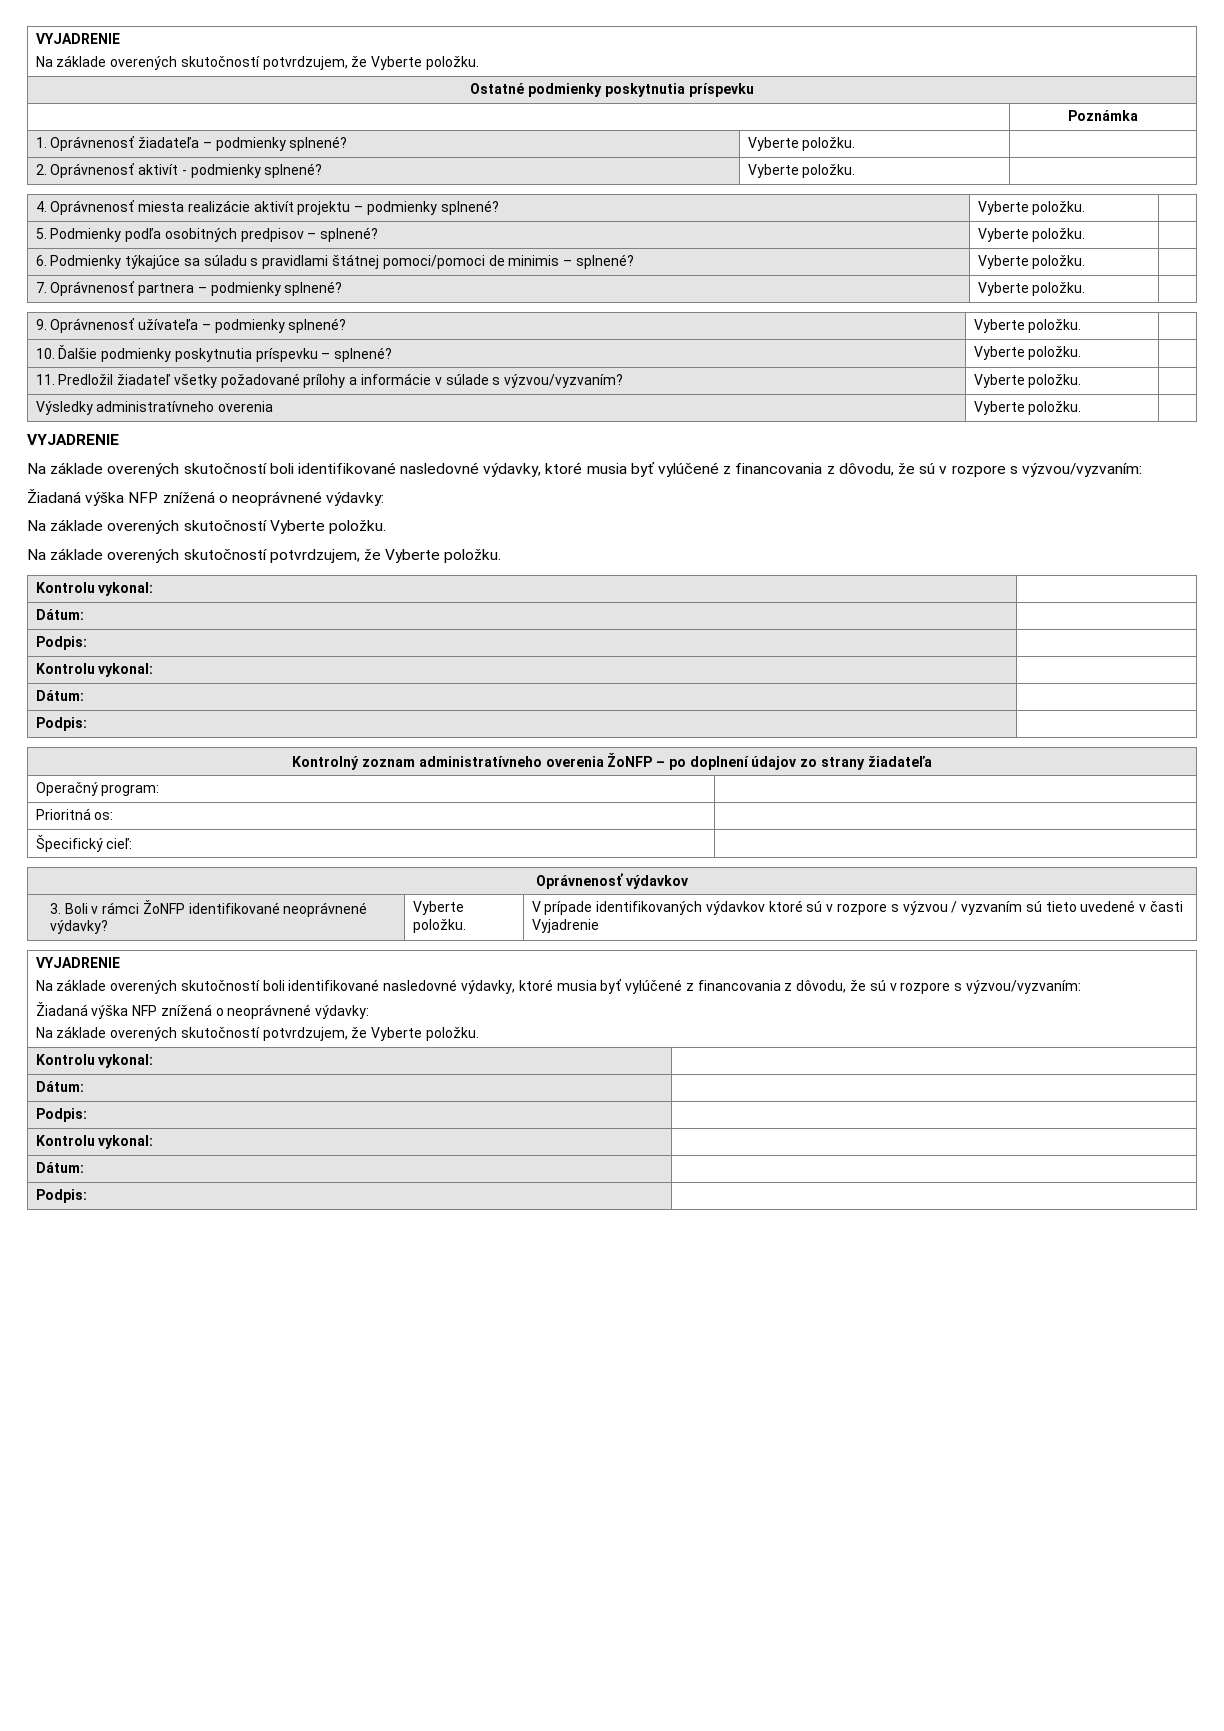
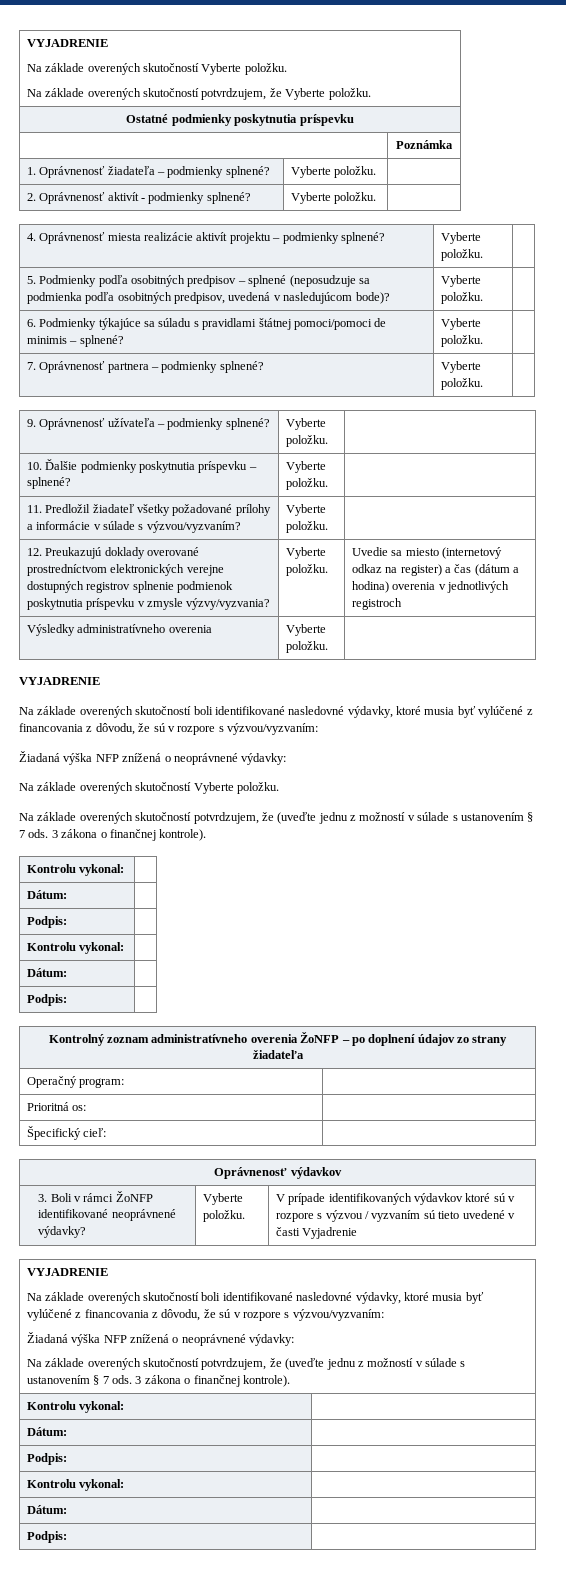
[35,33,120,44] VYJADRENIE -> [26,39,108,47] [26,63,287,75] VYJADRENIE // Na základe overených skutočností Vyberte položku.
[320,227,379,242] splnené? -> [248,275,370,287] [26,292,390,304] splnené (neposudzuje sa podmienka podľa osobitných predpisov, uvedená v nasledujúcom bode)?
(1082, 381) none -> [26,547,200,559] [26,564,224,576] [26,581,234,593] [26,598,271,610] [285,547,326,559] [285,564,328,576] [351,547,503,559] [351,564,520,576] [351,581,510,593] [351,598,402,610] // 12. Preukazujú doklady overované prostredníctvom elektronických verejne dostupných registrov splnenie podmienok poskytnutia príspevku v zmysle výzvy/vyzvania? | Vyberte položku. | Uvedie sa miesto (internetový odkaz na register) a čas (dátum a hodina) overenia v jednotlivých registroch
[385,549,502,563] Vyberte položku. -> [277,812,534,824] [19,829,207,841] (uveďte jednu z možností v súlade s ustanovením § 7 ods. 3 zákona o finančnej kontrole).
[371,1027,479,1041] Vyberte položku. -> [285,1358,466,1370] [26,1375,290,1387] (uveďte jednu z možností v súlade s ustanovením § 7 ods. 3 zákona o finančnej kontrole).

